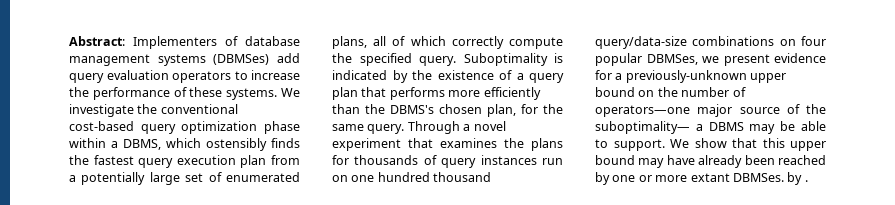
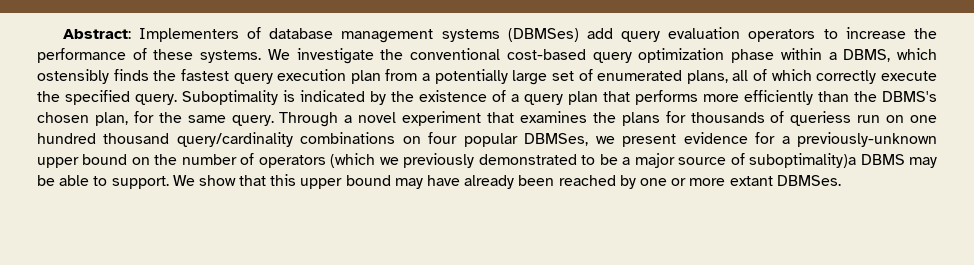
[509,37,563,49] compute -> [881,71,938,81] execute
[441,155,537,168] query instances -> [790,111,852,126] queriess
[595,36,687,49] query/data-size -> [176,132,293,147] query/cardinality
[595,104,826,117] [595,121,703,134] operators—one major source of the suboptimality— a -> [258,153,857,168] operators (which we previously demonstrated to be a major source of suboptimality)a
[787,172,808,185] by . -> (841, 180) none

